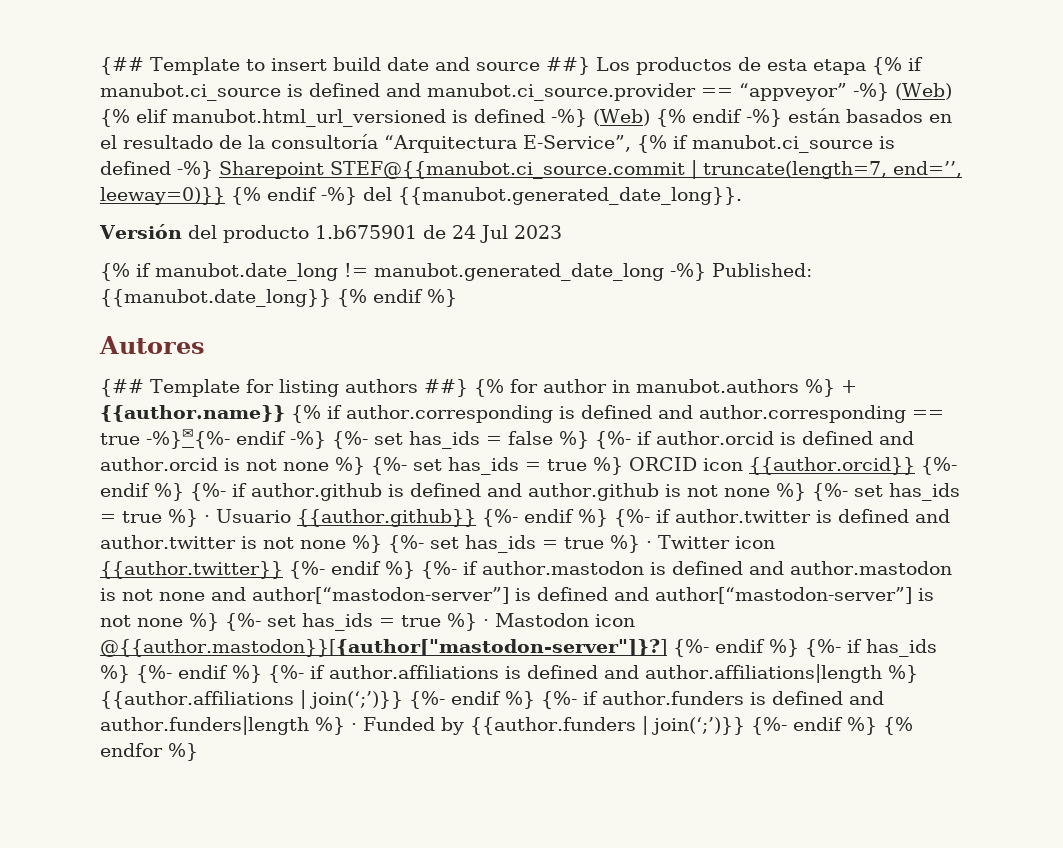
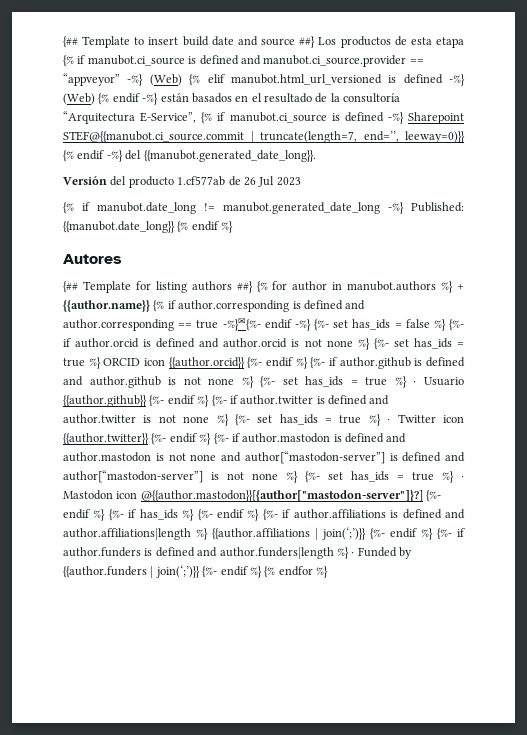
[314,225,476,239] 1.b675901 de 24 -> [177,176,256,186] 1.cf577ab de 26

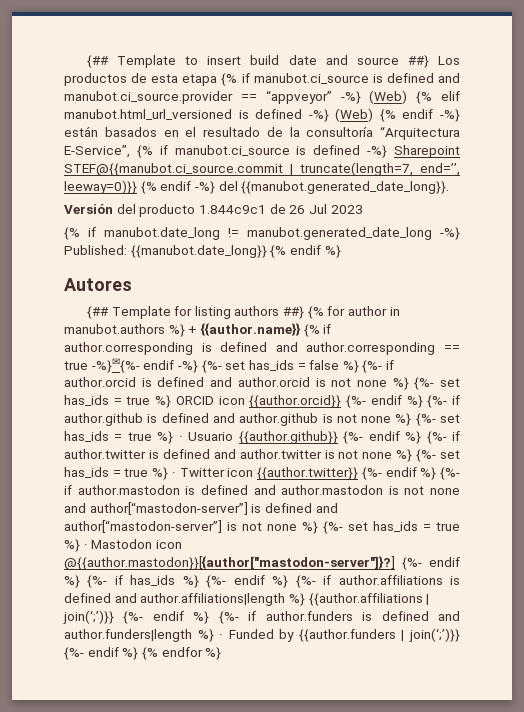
[177,176,226,186] 1.cf577ab -> [198,205,266,214] 1.844c9c1

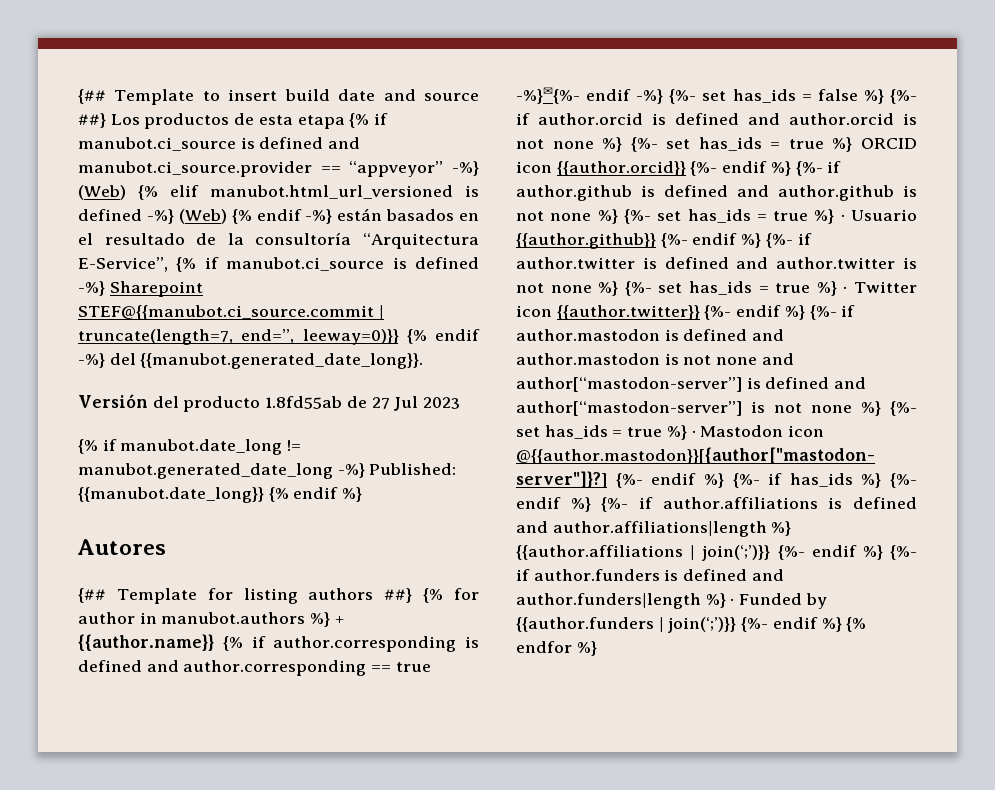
[198,204,306,214] 1.844c9c1 de 26 -> [265,396,390,409] 1.8fd55ab de 27

